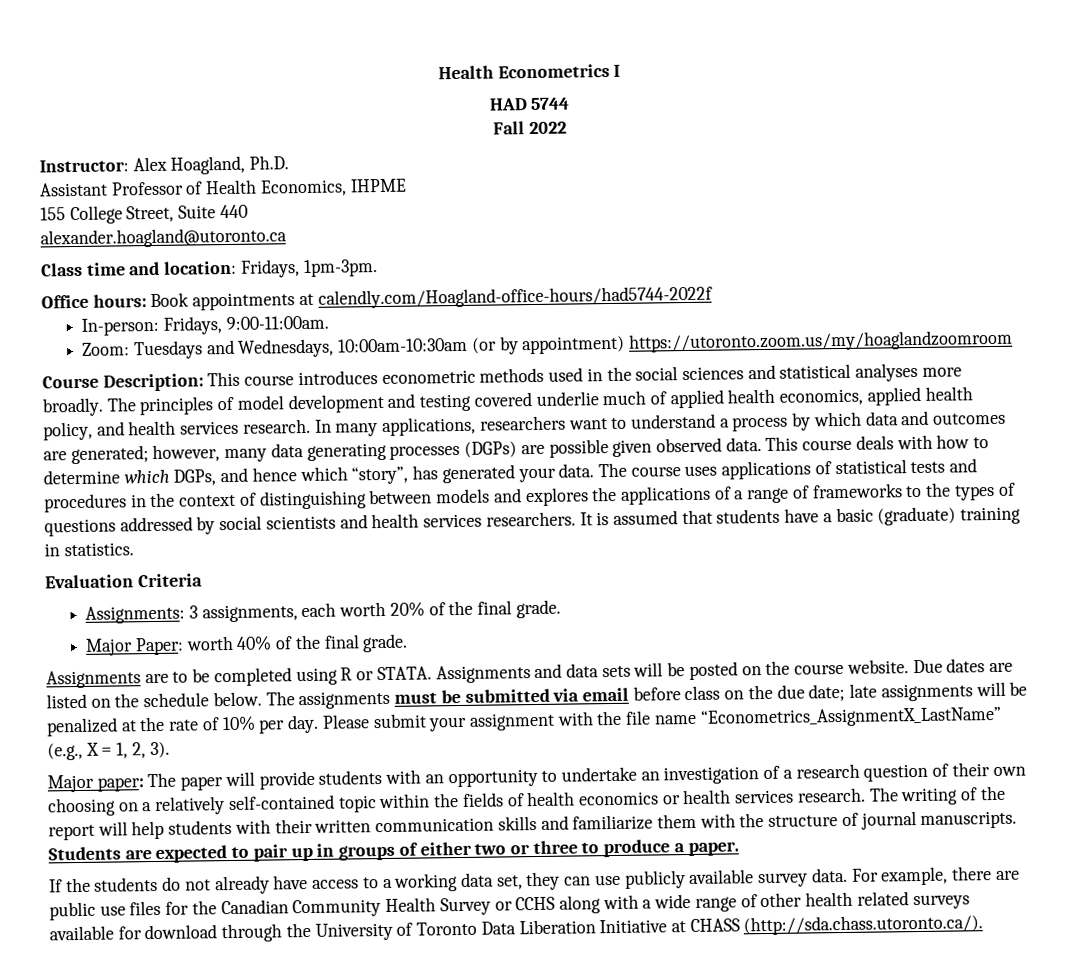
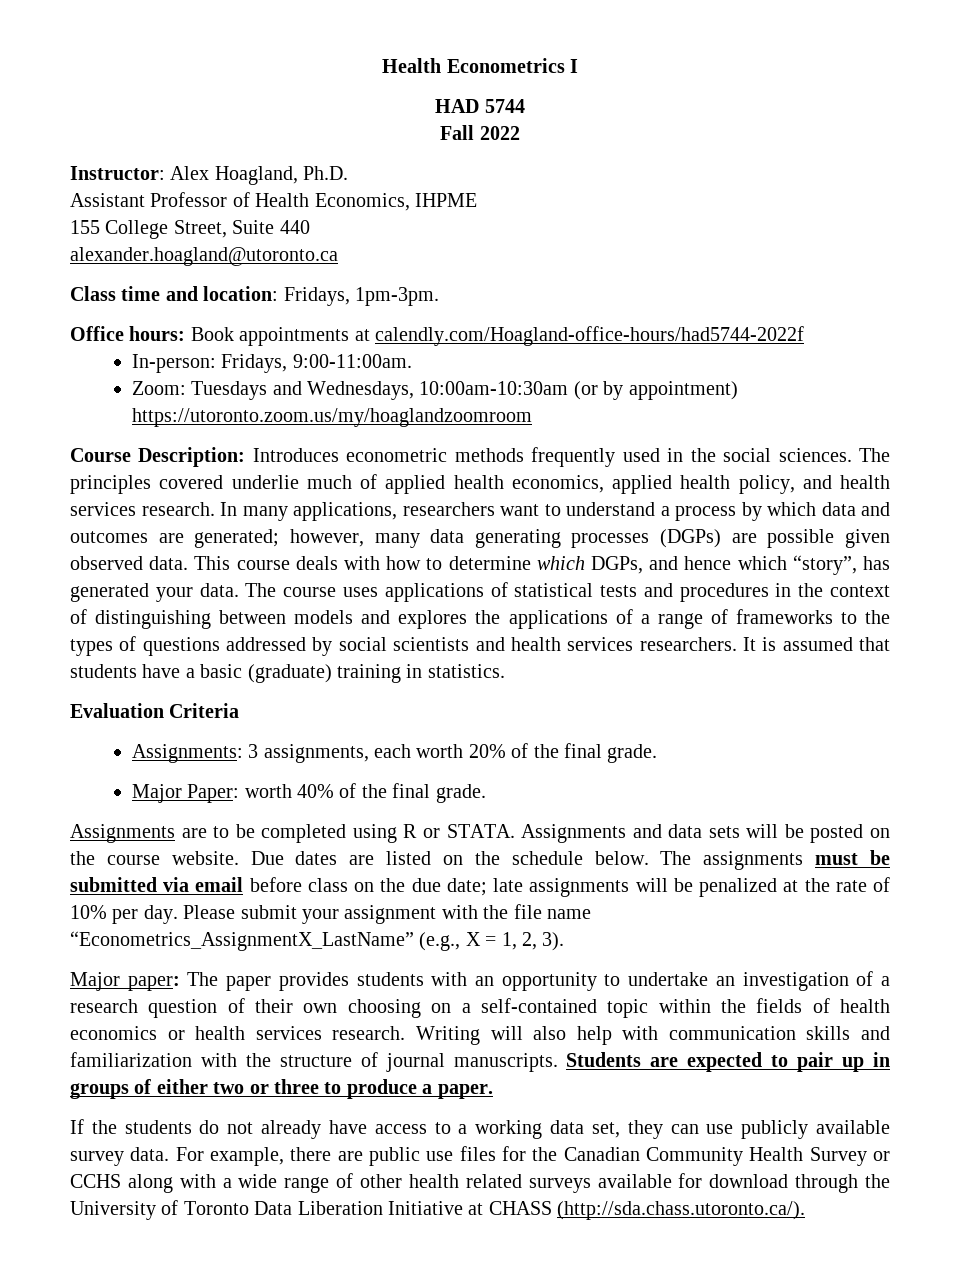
[207,370,378,387] This course introduces -> [252,448,339,462] Introduces
(545, 375) none -> [531,447,616,467] frequently
[681,362,962,382] [42,393,472,417] sciences and statistical analyses more broadly. The principles of model development and testing -> [778,448,891,462] [70,475,151,494] sciences. The principles
[224,770,315,790] will provide -> [278,972,349,991] provides
[155,796,226,815] relatively -> (471, 1008) none
[868,785,1006,806] [48,818,372,841] The writing of the report will help students with their written -> [415,1026,659,1045] Writing will also help with
[572,813,697,831] familiarize them -> [70,1052,192,1067] familiarization

